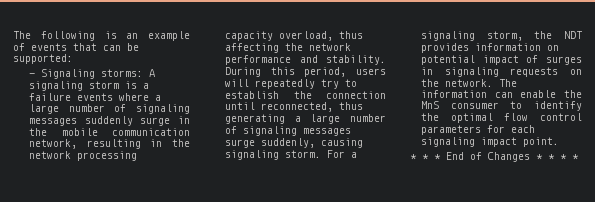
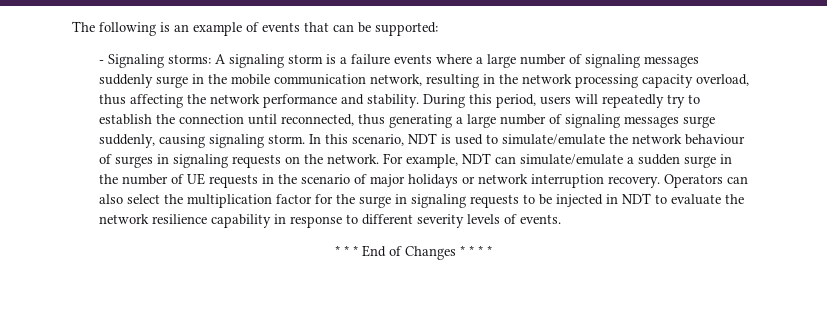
[327,150,358,158] [421,31,582,41] [421,43,560,53] [421,55,519,65] For a signaling storm, the NDT provides information on potential impact -> [309,133,746,146] In this scenario, NDT is used to simulate/emulate the network behaviour
[499,79,518,87] [421,90,582,98] [421,101,582,111] [421,113,582,123] [421,125,536,135] [421,137,560,147] The information can enable the MnS consumer to identify the optimal flow control parameters for each signaling impact point. -> [383,153,733,168] [99,173,749,188] [99,193,745,208] [99,214,562,228] For example, NDT can simulate/emulate a sudden surge in the number of UE requests in the scenario of major holidays or network interruption recovery. Operators can also select the multiplication factor for the surge in signaling requests to be injected in NDT to evaluate the network resilience capability in response to different severity levels of events.

